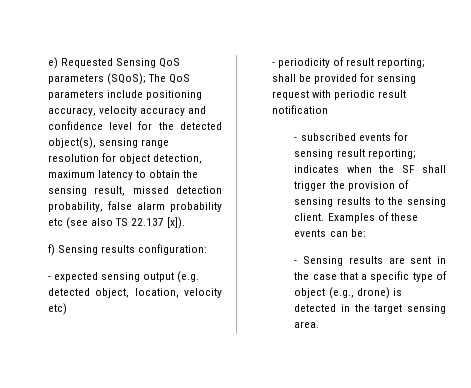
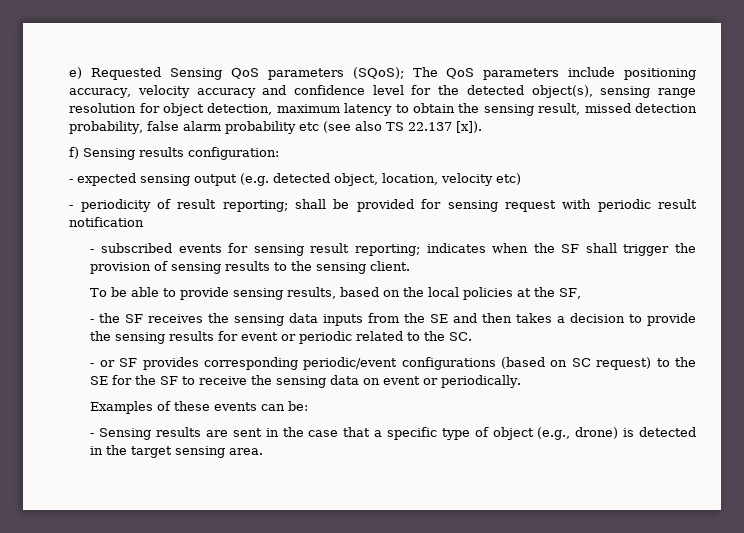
(325, 217) none -> [90,287,582,300] [90,313,696,326] [90,331,473,344] [90,357,697,370] [90,375,522,388] // To be able to provide sensing results, based on the local policies at the SF, // - the SF receives the sensing data inputs from the SE and then takes a decision to provide the sensing results for event or periodic related to the SC. // - or SF provides corresponding periodic/event configurations (based on SC request) to the SE for the SF to receive the sensing data on event or periodically. //

